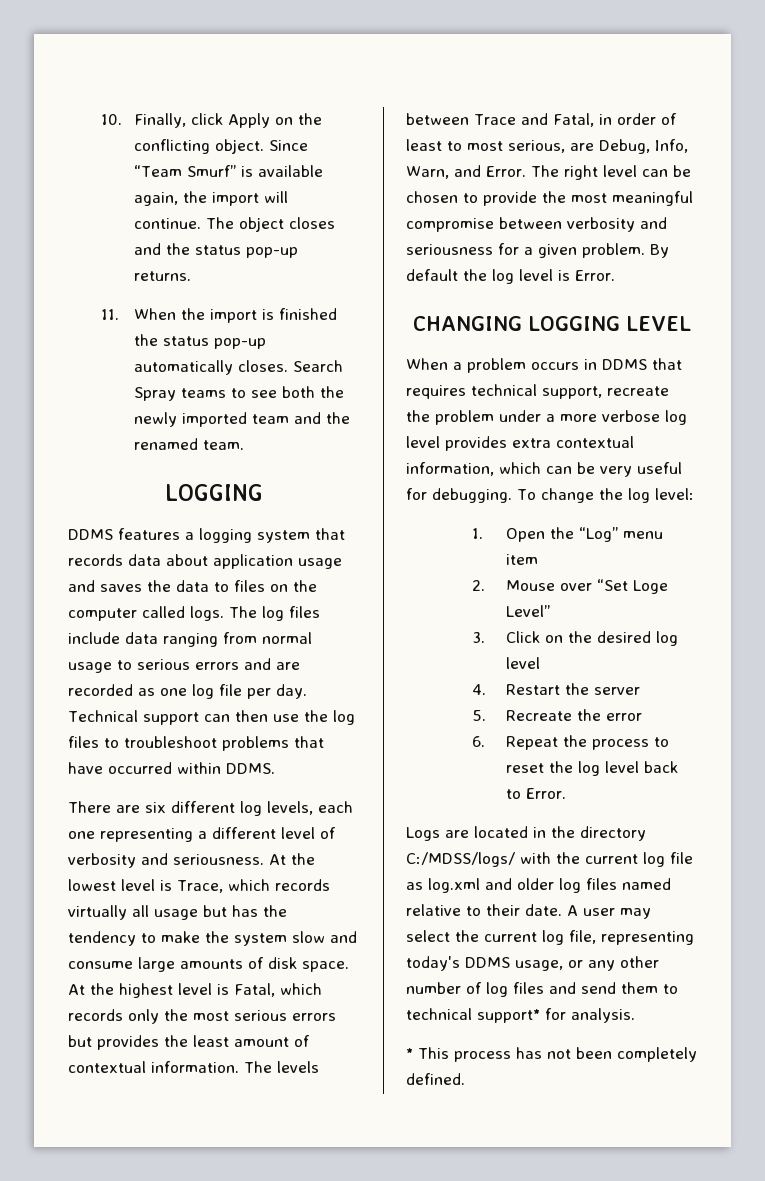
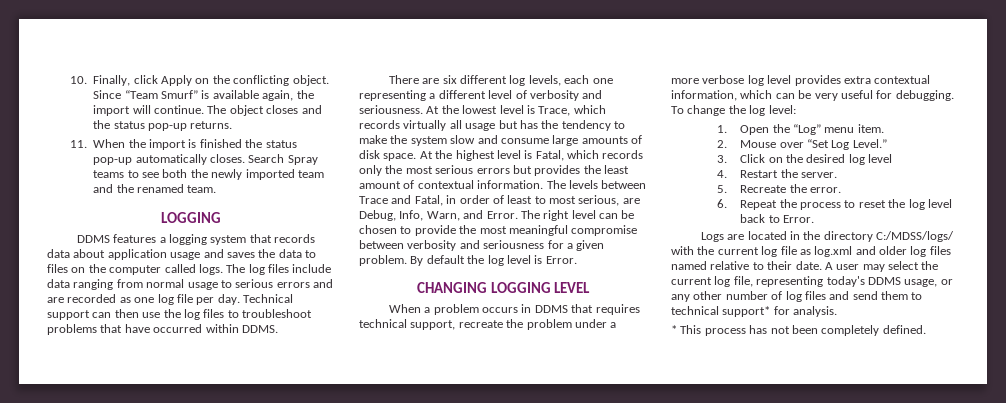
[505,554,538,565] item -> [857,124,884,133] item.
[632,580,668,594] [505,605,550,617] Loge Level” -> [831,139,887,150] Log Level.”
[593,687,640,695] server -> [801,172,838,178] server.
[605,713,642,721] error -> [810,187,842,193] error.

